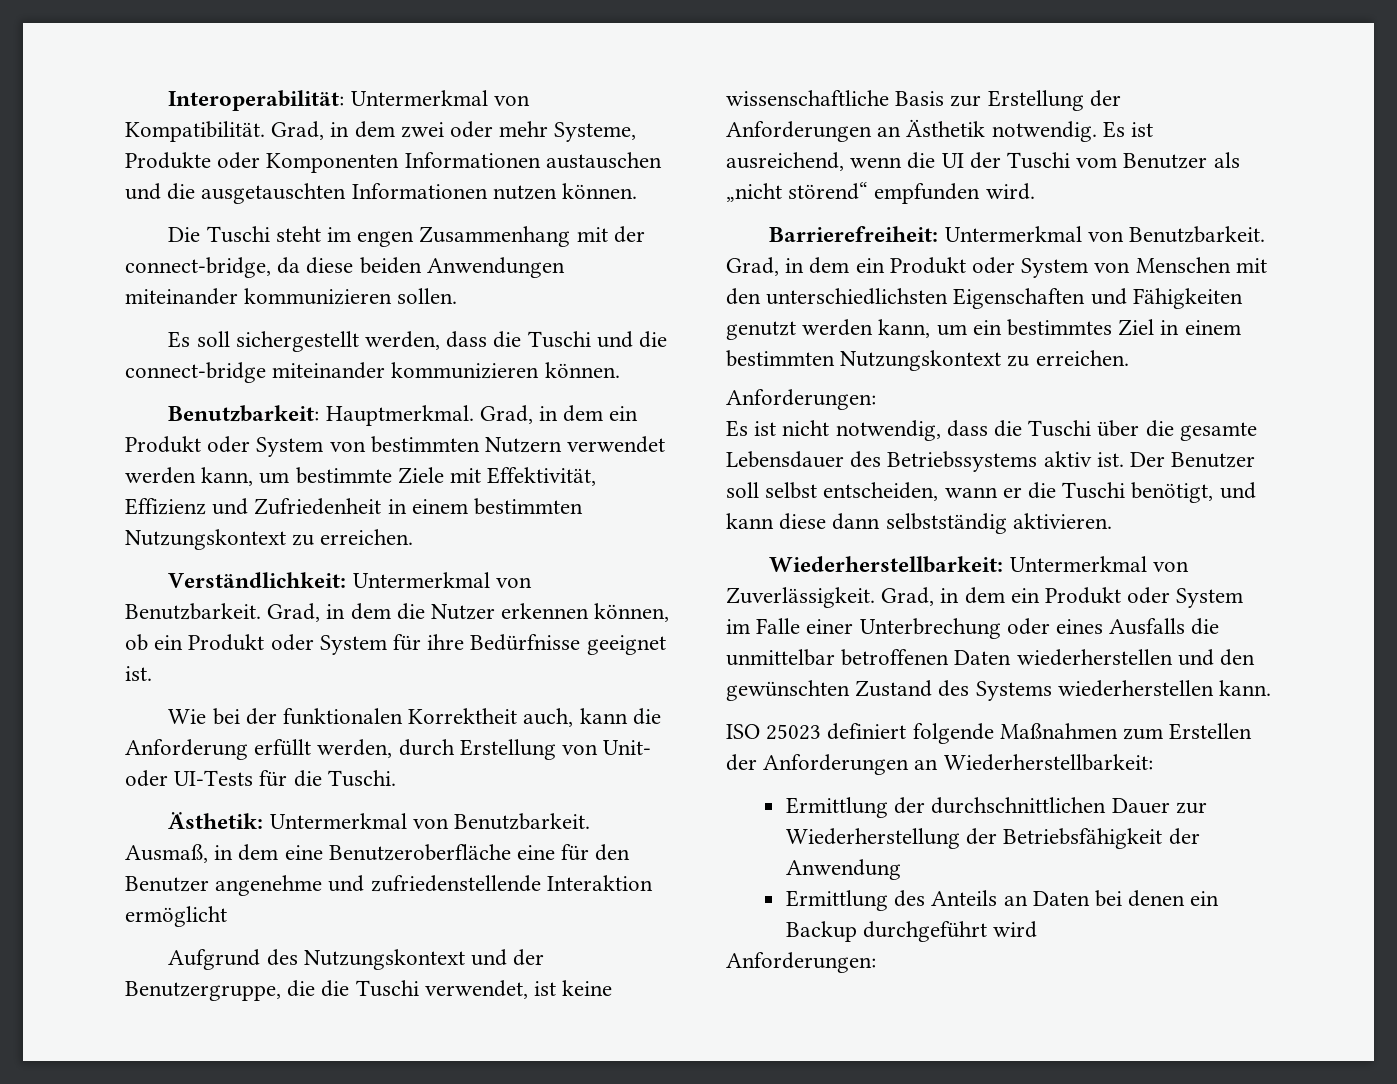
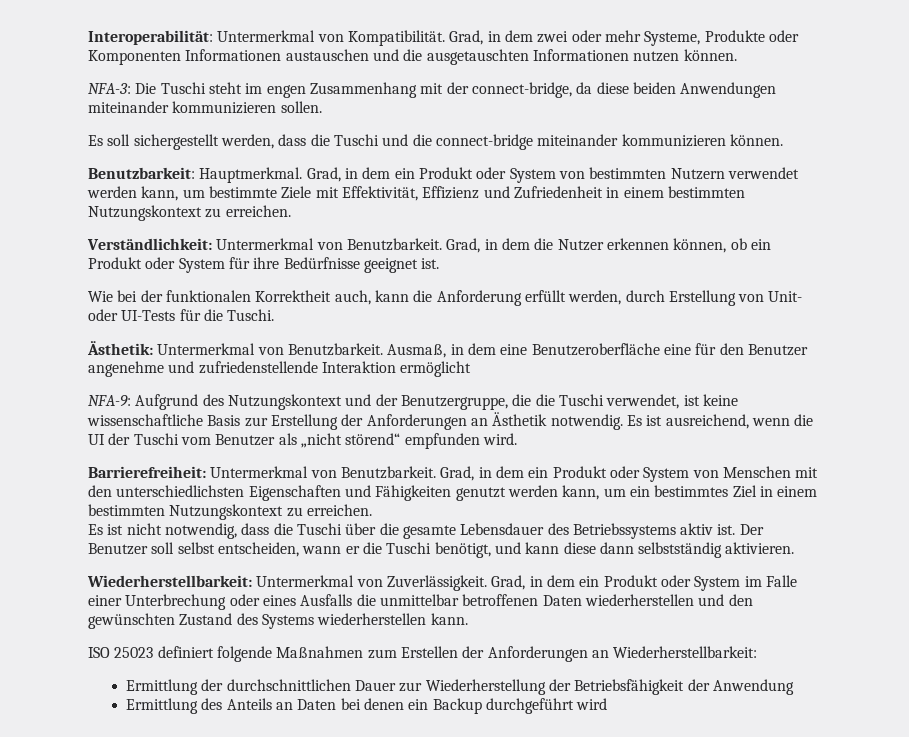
(638, 191) none -> [88,83,131,94] NFA-3:
(227, 916) none -> [88,395,131,407] NFA-9:
[726,389,876,410] // Anforderungen: -> (372, 510) none
[726,952,876,973] // Anforderungen: -> (608, 704) none

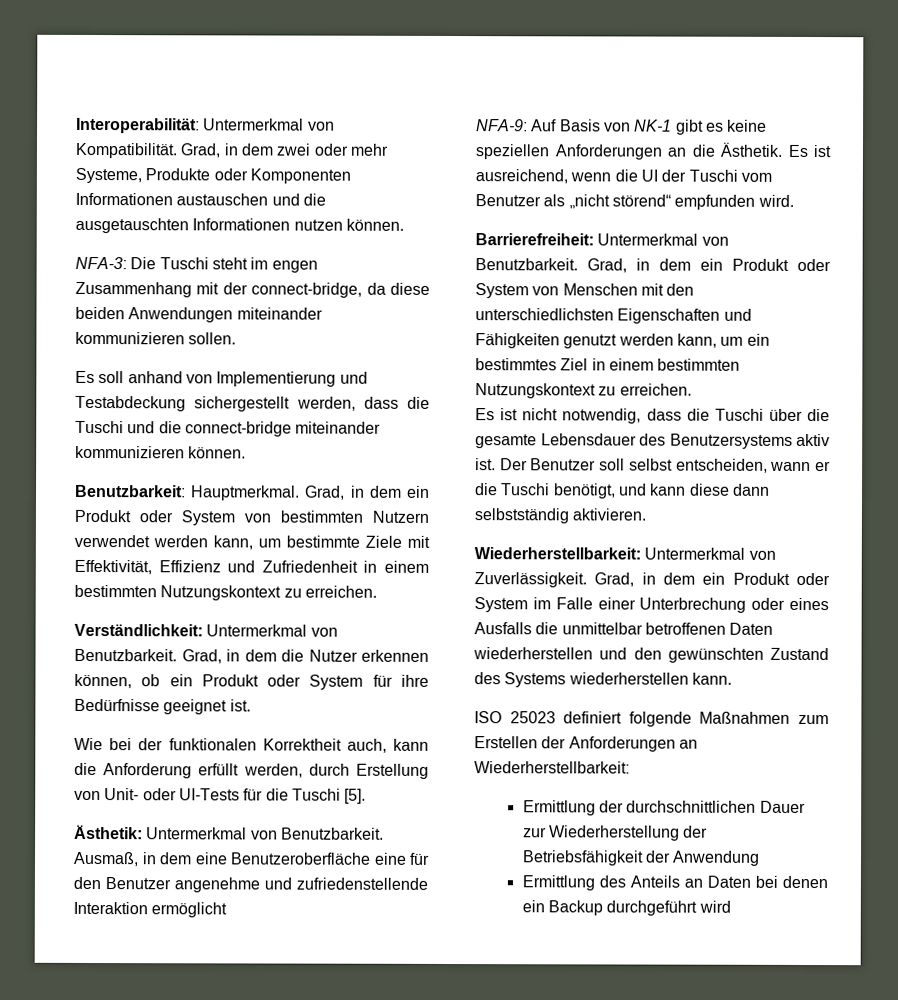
(131, 140) none -> [127,371,368,387] [75,395,186,412] anhand von Implementierung und Testabdeckung
[227,309,275,321] Tuschi. -> [291,788,367,804] Tuschi [5].
[135,394,738,410] [87,412,623,430] Aufgrund des Nutzungskontext und der Benutzergruppe, die die Tuschi verwendet, ist keine wissenschaftliche Basis zur Erstellung der Anforderungen an Ästhetik notwendig. -> [531,119,768,135] [475,142,782,160] Auf Basis von NK-1 gibt es keine speziellen Anforderungen an die Ästhetik.
[572,523,676,539] Betriebssystems -> [669,433,793,449] Benutzersystems

